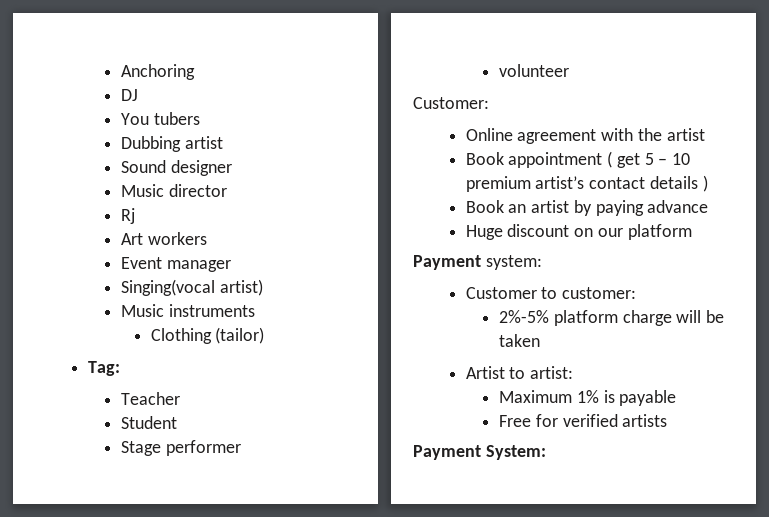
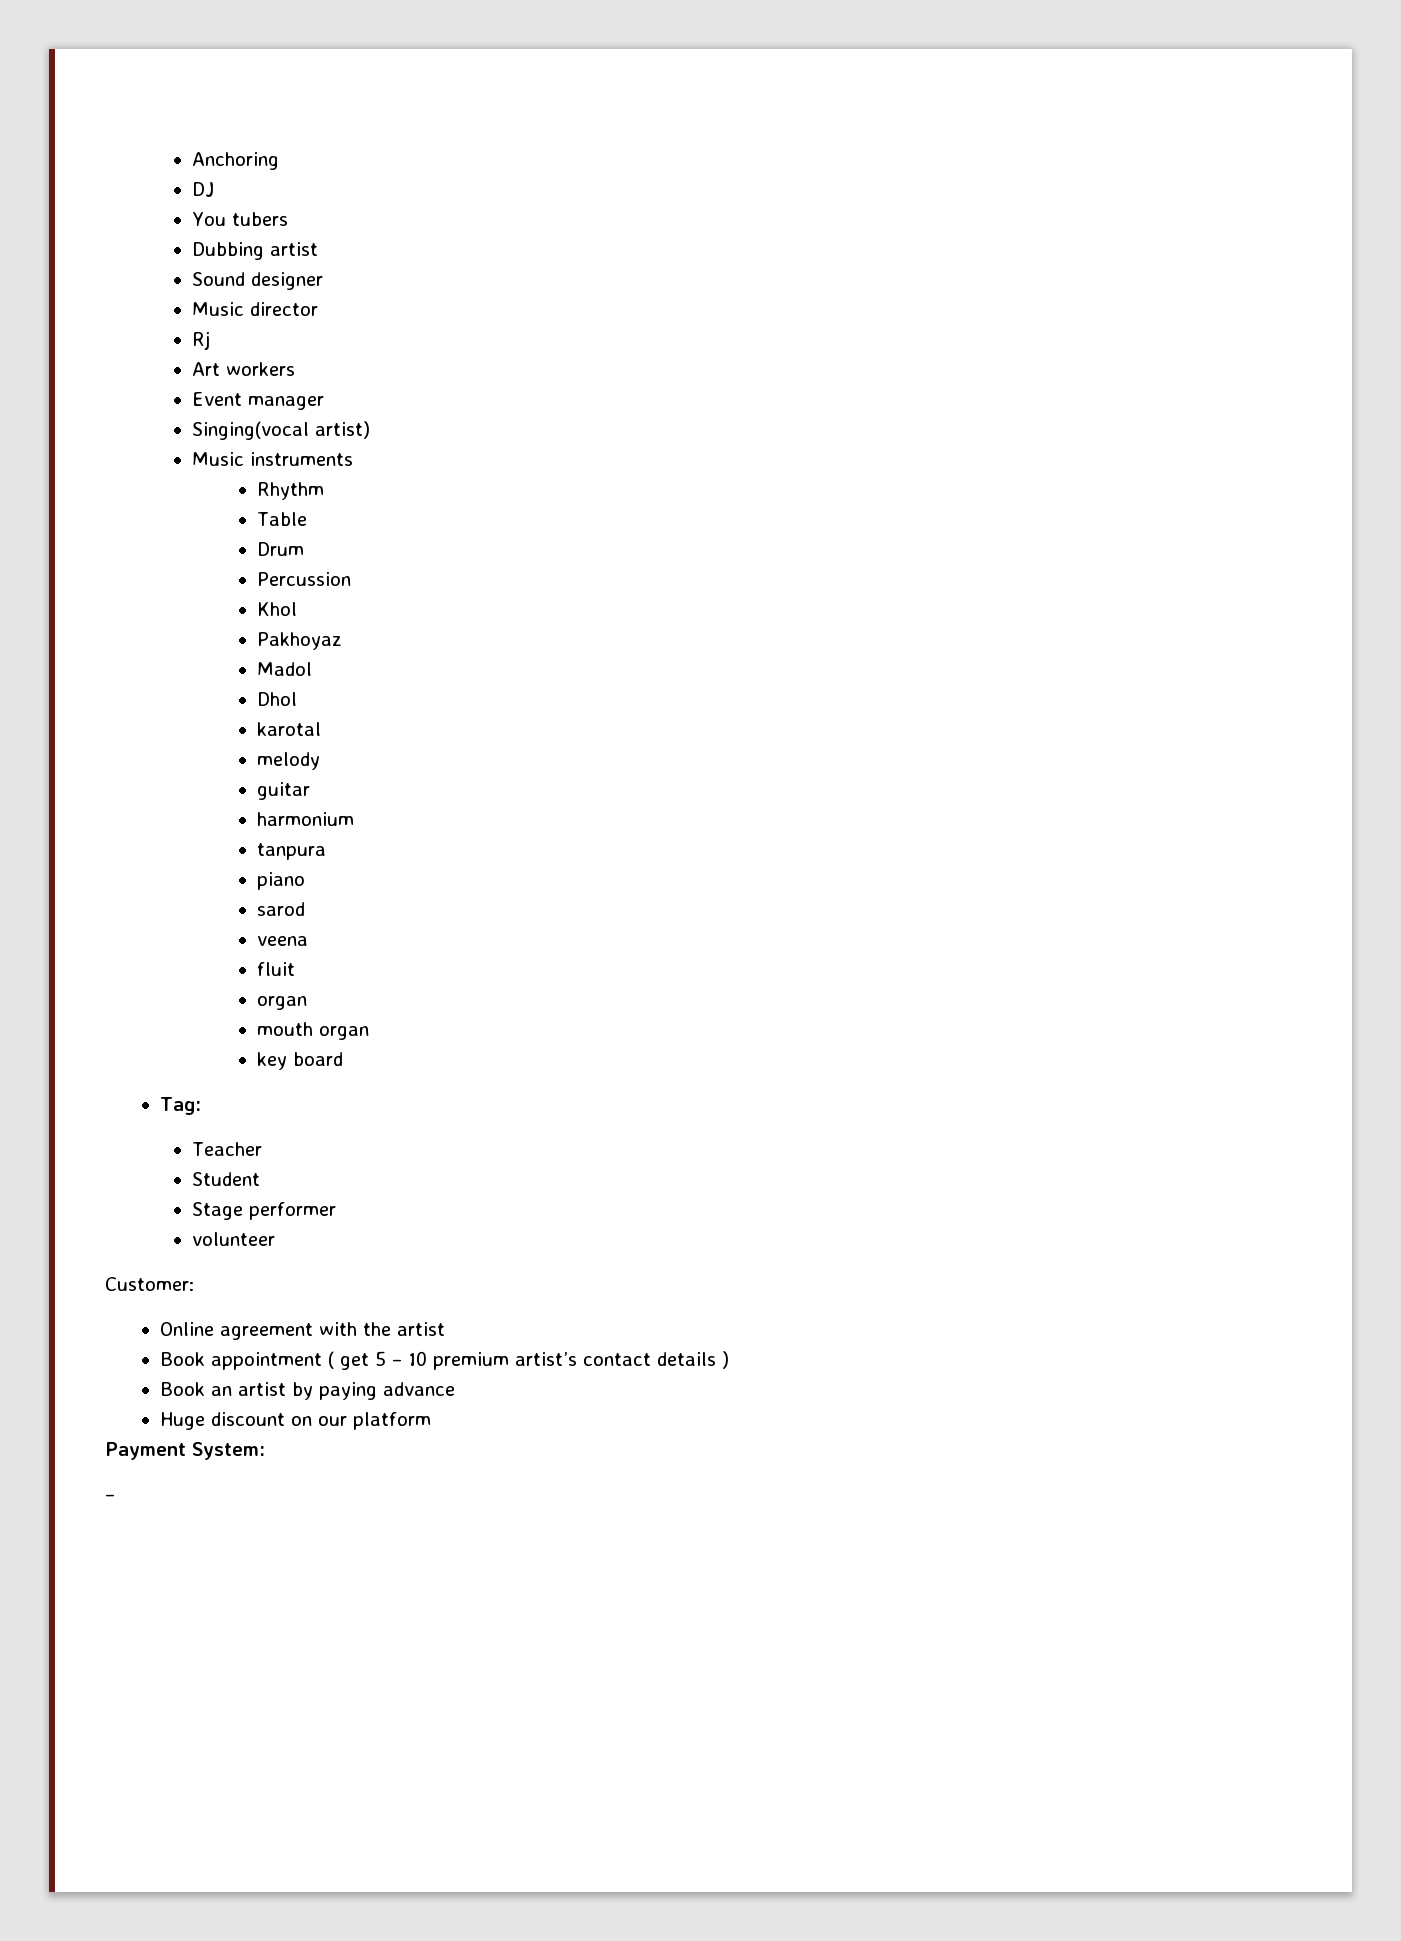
[150,327,265,344] Clothing (tailor) -> [257,482,325,500] [257,512,308,526] [257,542,305,556] [257,572,352,586] [257,602,298,616] [257,632,342,650] [257,662,313,676] [257,692,298,706] [257,722,322,736] [257,752,321,770] [257,782,311,800] [257,812,355,826] [257,843,327,860] [257,872,306,890] [257,902,306,916] [257,936,309,946] [257,962,296,976] [257,996,308,1010] [257,1022,370,1040] [257,1052,344,1070] Rhythm // Table // Drum // Percussion // Khol // Pakhoyaz // Madol // Dhol // karotal // melody // guitar // harmonium // tanpura // piano // sarod // veena // fluit // organ // mouth organ // key board
[485,255,542,270] [465,287,637,299] [499,310,724,326] [499,334,541,347] [465,366,574,379] [499,390,677,406] [499,414,668,427] [413,445,546,460] system: // Customer to customer: // 2%-5% platform charge will be taken // Artist to artist: // Maximum 1% is payable // Free for verified artists // Payment System: -> [192,1442,265,1460] [105,1494,115,1501] System: // –

